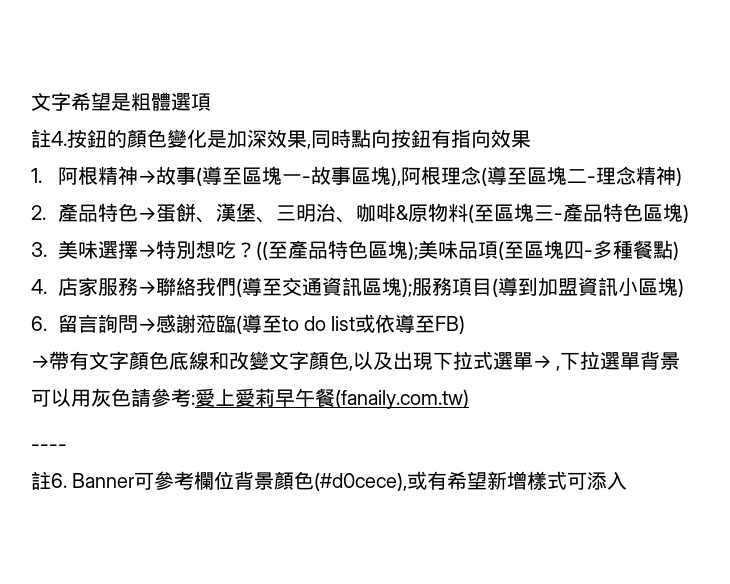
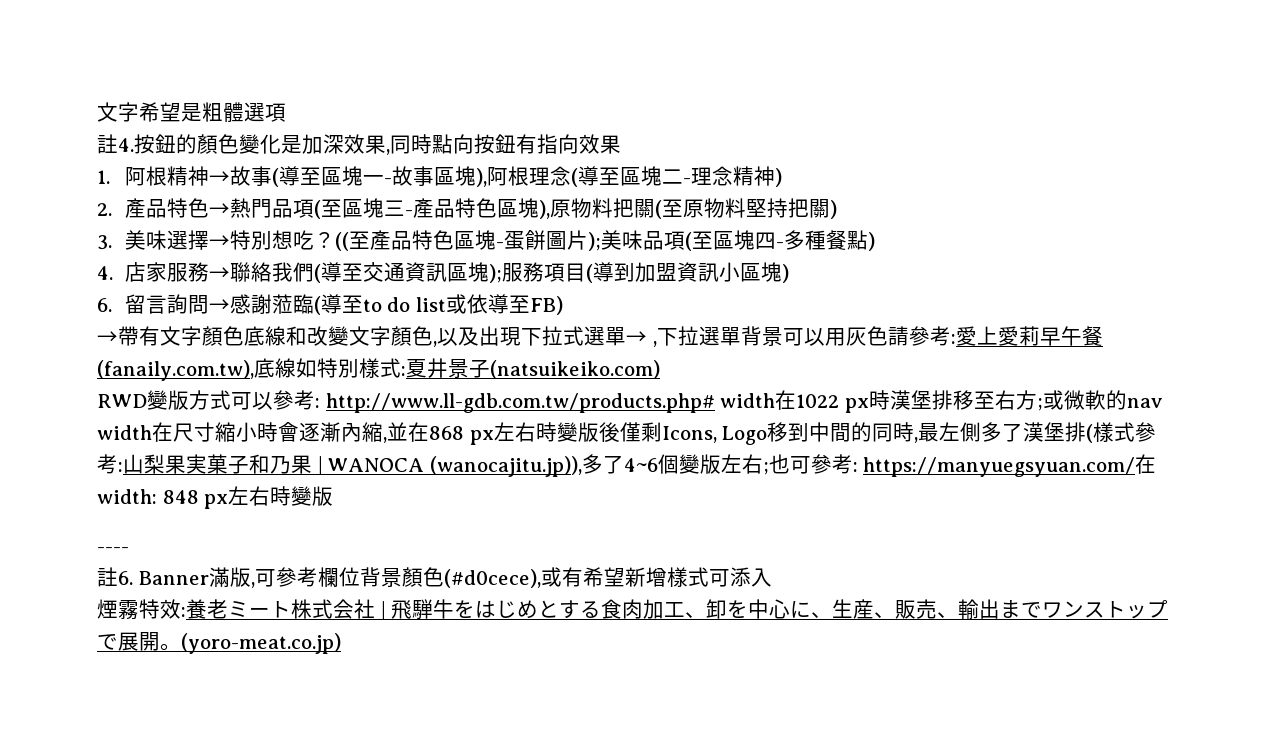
[155,203,468,223] 蛋餅、漢堡、三明治、咖啡&原物料 -> [229,198,314,218] 熱門品項
(683, 212) none -> [538,198,830,219] ),原物料把關(至原物料堅持把關
(408, 249) none -> [495,230,588,250] -蛋餅圖片
[335,389,469,409] (fanaily.com.tw) -> [97,358,660,381] [97,390,1163,413] [97,422,1157,445] [97,454,1157,477] [97,486,334,509] (fanaily.com.tw),底線如特別樣式:夏井景子(natsuikeiko.com) // RWD變版方式可以參考: http://www.ll-gdb.com.tw/products.php# width在1022 px時漢堡排移至右方;或微軟的nav width在尺寸縮小時會逐漸內縮,並在868 px左右時變版後僅剩Icons, Logo移到中間的同時,最左側多了漢堡排(樣式參考:山梨果実菓子和乃果 | WANOCA (wanocajitu.jp)),多了4~6個變版左右;也可參考: https://manyuegsyuan.com/在width: 848 px左右時變版
(136, 480) none -> [208,567,255,588] 滿版,
(628, 480) none -> [97,599,1169,620] [97,632,341,654] // 煙霧特效:養老ミート株式会社 | 飛騨牛をはじめとする食肉加工、卸を中心に、生産、販売、輸出までワンストップで展開。(yoro-meat.co.jp)

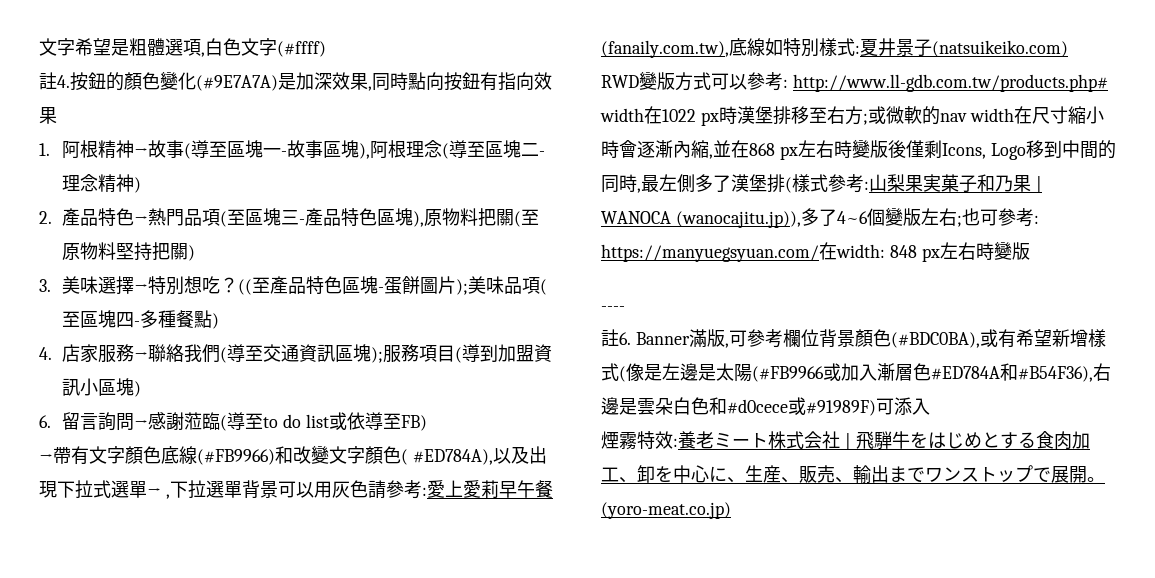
(286, 112) none -> [201,38,326,57] ,白色文字(#ffff)
(281, 144) none -> [196,75,278,91] (#9E7A7A)
(286, 336) none -> [197,449,275,465] (#FB9966)
[433,341,437,347] , -> [401,449,493,465] ( #ED784A),
[443,569,541,588] (#d0cece), -> [890,332,980,348] (#BDC0BA),
(709, 577) none -> [619,363,1111,382] [601,397,876,416] (像是左邊是太陽(#FB9966或加入漸層色#ED784A和#B54F36),右邊是雲朵白色和#d0cece或#91989F)

